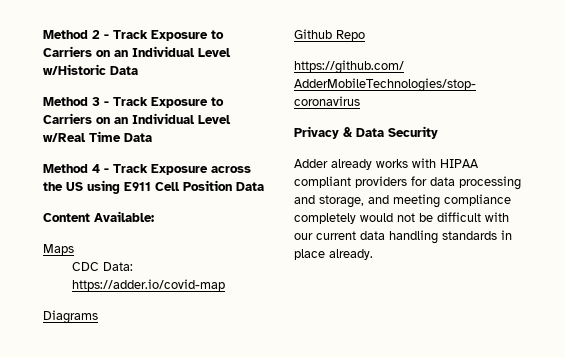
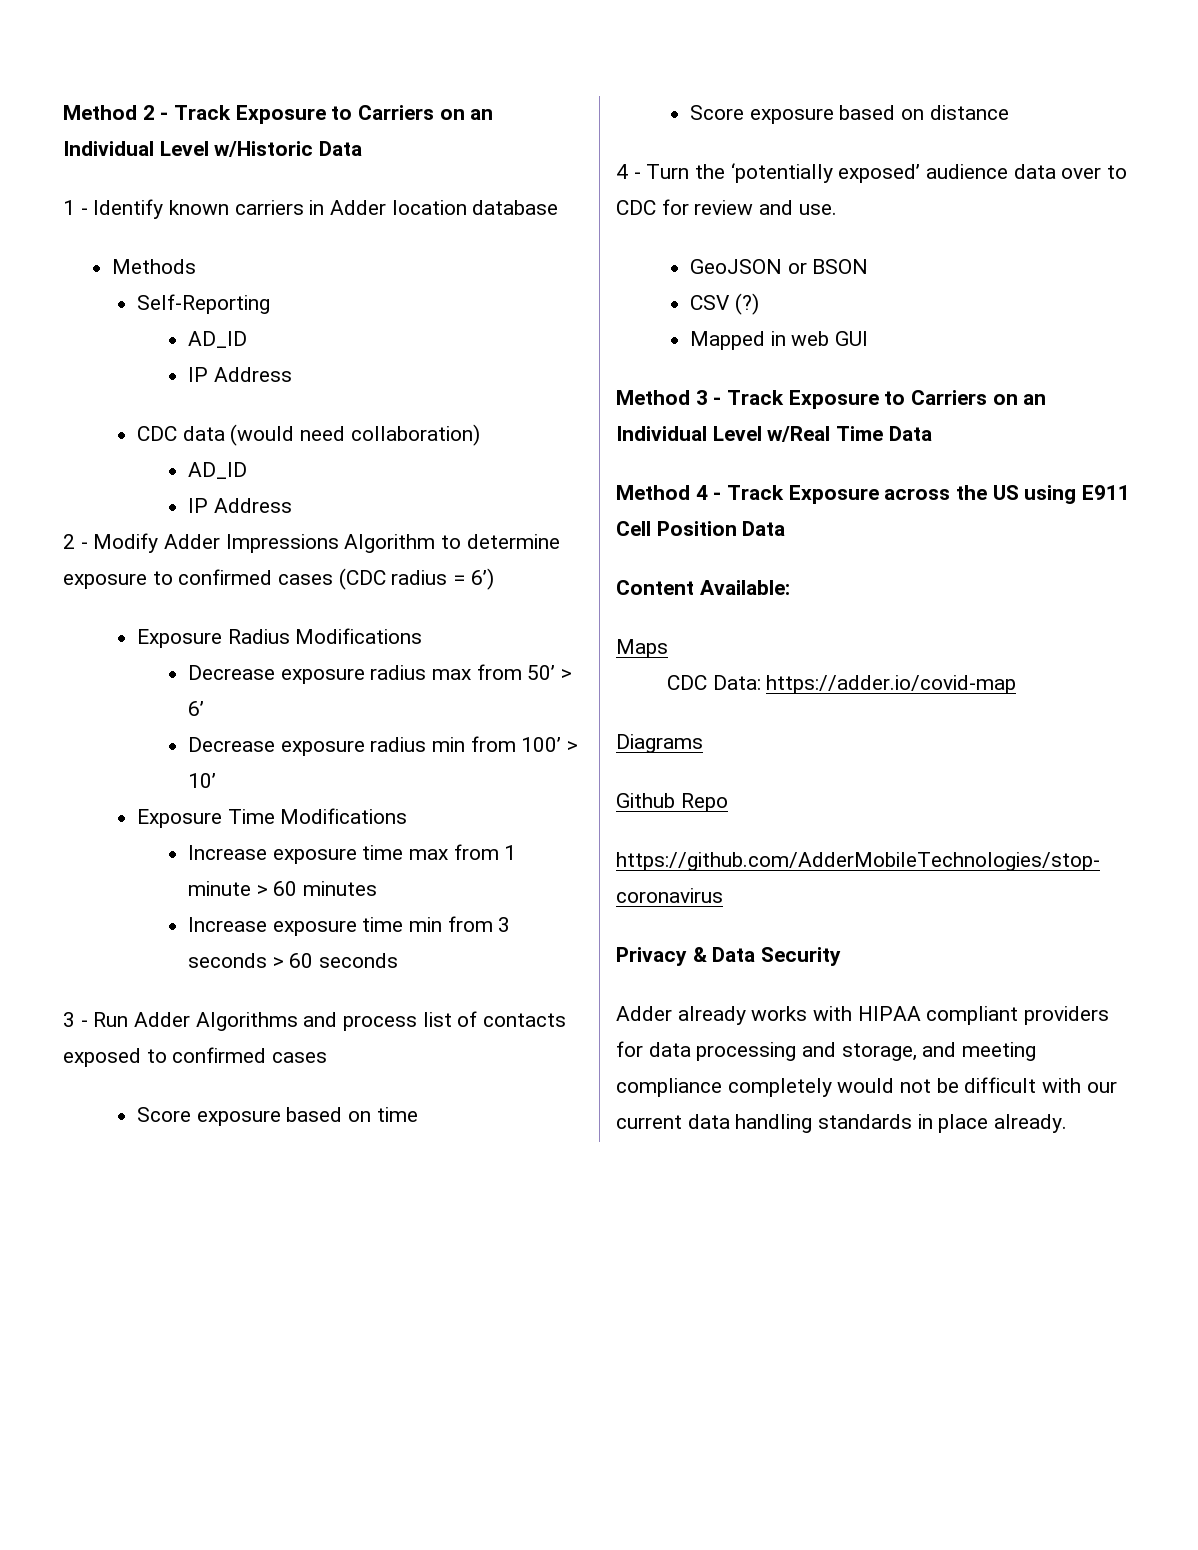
(138, 70) none -> [63,199,559,219] [111,259,196,274] [137,294,271,314] [187,331,247,348] [187,367,292,382] [137,424,480,446] [187,462,247,479] [187,498,292,513] [63,533,560,553] [63,568,494,590] [137,628,423,648] [187,664,572,684] [187,701,204,716] [187,736,578,756] [187,773,216,788] [137,808,408,828] [187,844,517,864] [187,881,377,896] [187,916,511,936] [187,953,398,968] [63,1011,567,1031] [63,1047,328,1067] [137,1107,418,1126] [690,105,1009,124] [616,163,1128,183] [616,199,837,215] [690,259,869,274] [690,293,759,315] [690,331,869,350] // 1 - Identify known carriers in Adder location database // Methods // Self-Reporting // AD_ID // IP Address // CDC data (would need collaboration) // AD_ID // IP Address // 2 - Modify Adder Impressions Algorithm to determine exposure to confirmed cases (CDC radius = 6’) // Exposure Radius Modifications // Decrease exposure radius max from 50’ > 6’ // Decrease exposure radius min from 100’ > 10’ // Exposure Time Modifications // Increase exposure time max from 1 minute > 60 minutes // Increase exposure time min from 3 seconds > 60 seconds // 3 - Run Adder Algorithms and process list of contacts exposed to confirmed cases // Score exposure based on time // Score exposure based on distance // 4 - Turn the ‘potentially exposed’ audience data over to CDC for review and use. // GeoJSON or BSON // CSV (?) // Mapped in web GUI

